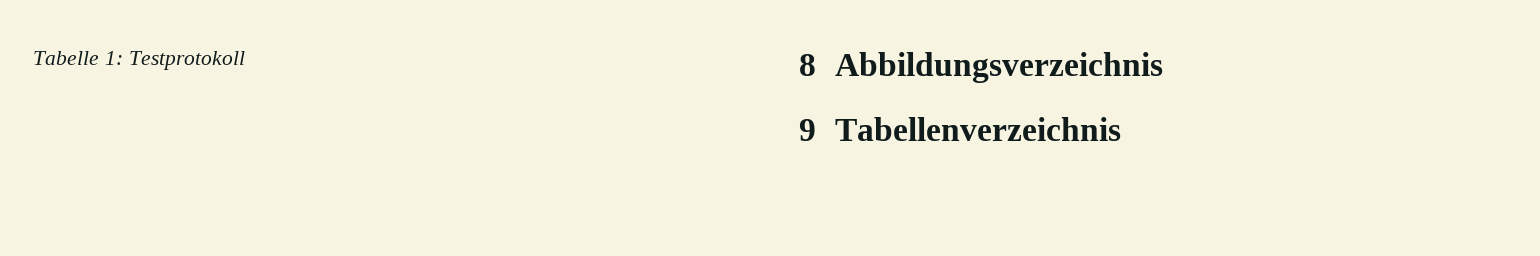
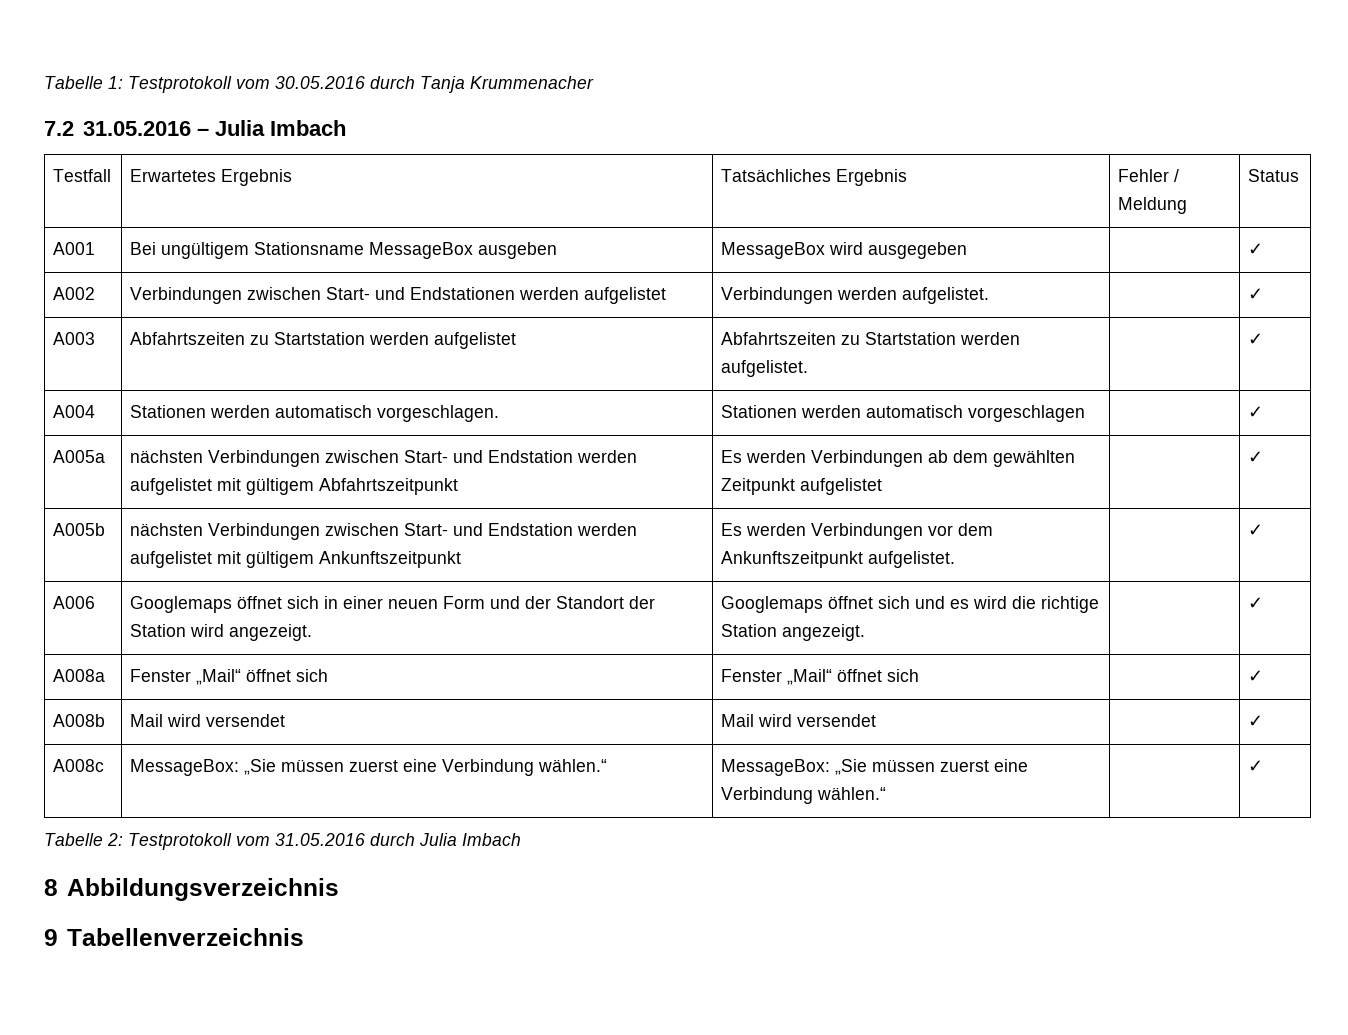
(245, 60) none -> [236,76,594,93] [44,120,346,136] [53,169,112,182] [130,169,293,186] [721,169,908,186] [1118,169,1180,182] [1118,197,1188,214] [1248,169,1300,182] [53,242,96,255] [130,242,558,259] [721,242,968,259] [1248,243,1264,255] [53,287,96,300] [130,287,667,304] [721,287,990,304] [1248,288,1264,300] [53,332,96,345] [130,332,517,349] [721,332,1021,345] [721,360,809,377] [1248,333,1264,345] [53,405,96,418] [130,405,500,422] [721,405,1086,422] [1248,406,1264,418] [53,450,106,463] [130,450,638,467] [130,478,459,495] [721,450,1076,467] [721,478,883,495] [1248,451,1264,463] [53,523,106,536] [130,523,638,540] [130,551,462,568] [721,523,994,540] [721,551,956,568] [1248,524,1264,536] [53,596,96,609] [130,596,656,613] [130,624,313,641] [721,596,1100,613] [721,624,866,641] [1248,597,1264,609] [53,669,106,682] [130,669,329,685] [721,669,920,685] [1248,670,1264,682] [53,714,106,727] [130,714,286,727] [721,714,877,727] [1248,715,1264,727] [53,759,105,772] [130,759,608,776] [721,759,1029,776] [721,787,887,804] [1248,760,1264,772] [44,833,521,850] vom 30.05.2016 durch Tanja Krummenacher // 7.2 31.05.2016 – Julia Imbach // Testfall | Erwartetes Ergebnis | Tatsächliches Ergebnis | Fehler / Meldung | Status // A001 | Bei ungültigem Stationsname MessageBox ausgeben | MessageBox wird ausgegeben | | ✓ // A002 | Verbindungen zwischen Start- und Endstationen werden aufgelistet | Verbindungen werden aufgelistet. | | ✓ // A003 | Abfahrtszeiten zu Startstation werden aufgelistet | Abfahrtszeiten zu Startstation werden aufgelistet. | | ✓ // A004 | Stationen werden automatisch vorgeschlagen. | Stationen werden automatisch vorgeschlagen | | ✓ // A005a | nächsten Verbindungen zwischen Start- und Endstation werden aufgelistet mit gültigem Abfahrtszeitpunkt | Es werden Verbindungen ab dem gewählten Zeitpunkt aufgelistet | | ✓ // A005b | nächsten Verbindungen zwischen Start- und Endstation werden aufgelistet mit gültigem Ankunftszeitpunkt | Es werden Verbindungen vor dem Ankunftszeitpunkt aufgelistet. | | ✓ // A006 | Googlemaps öffnet sich in einer neuen Form und der Standort der Station wird angezeigt. | Googlemaps öffnet sich und es wird die richtige Station angezeigt. | | ✓ // A008a | Fenster „Mail“ öffnet sich | Fenster „Mail“ öffnet sich | | ✓ // A008b | Mail wird versendet | Mail wird versendet | | ✓ // A008c | MessageBox: „Sie müssen zuerst eine Verbindung wählen.“ | MessageBox: „Sie müssen zuerst eine Verbindung wählen.“ | | ✓ // Tabelle 2: Testprotokoll vom 31.05.2016 durch Julia Imbach

